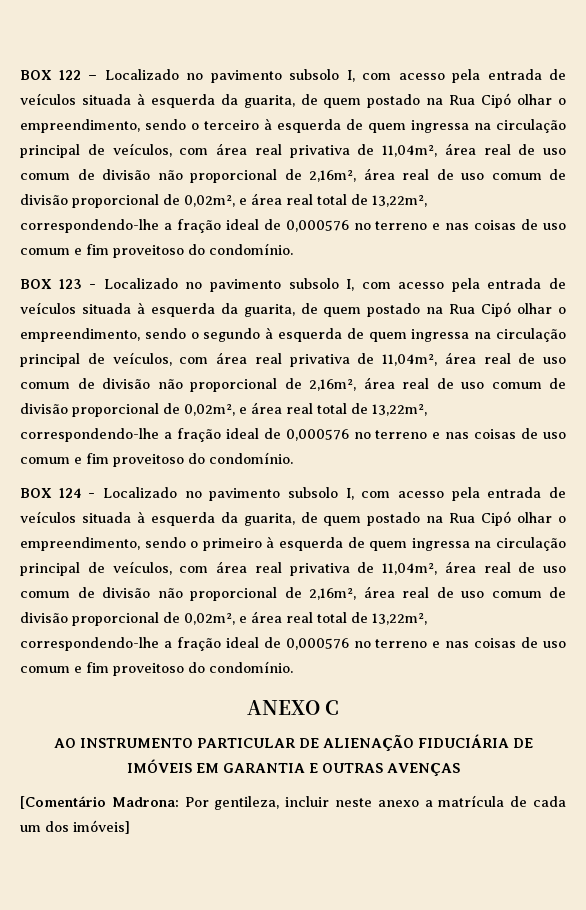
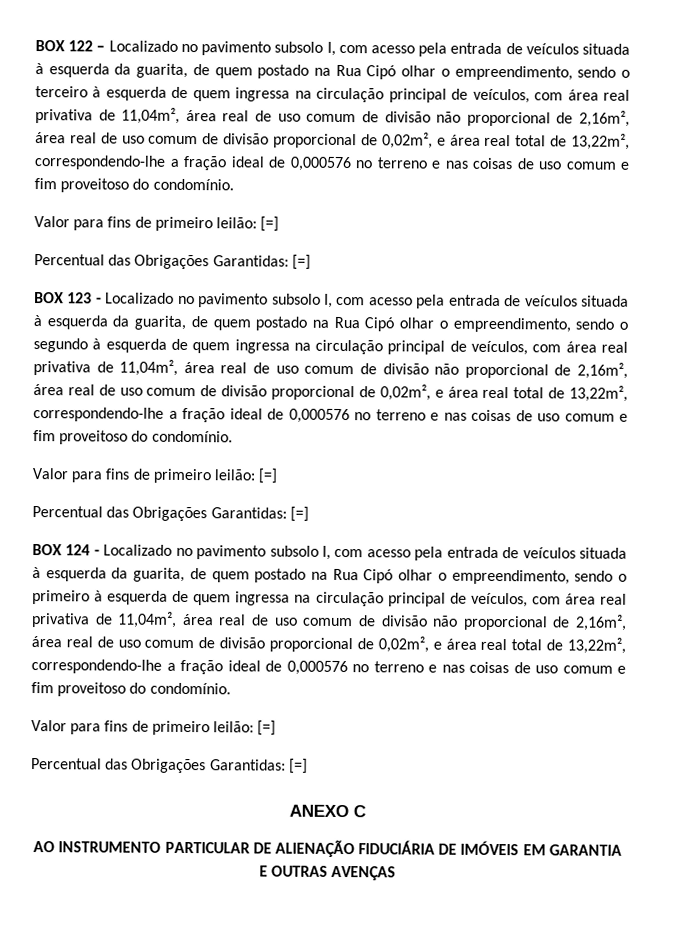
(293, 249) none -> [34,216,280,232] [34,254,311,270] // Valor para fins de primeiro leilão: [=] // Percentual das Obrigações Garantidas: [=]
(293, 458) none -> [32,468,279,484] [32,506,309,522] // Valor para fins de primeiro leilão: [=] // Percentual das Obrigações Garantidas: [=]
(293, 667) none -> [31,720,277,736] [31,758,308,774] // Valor para fins de primeiro leilão: [=] // Percentual das Obrigações Garantidas: [=]
[20,795,567,810] [20,820,130,834] // [Comentário Madrona: Por gentileza, incluir neste anexo a matrícula de cada um dos imóveis] -> (397, 873) none

